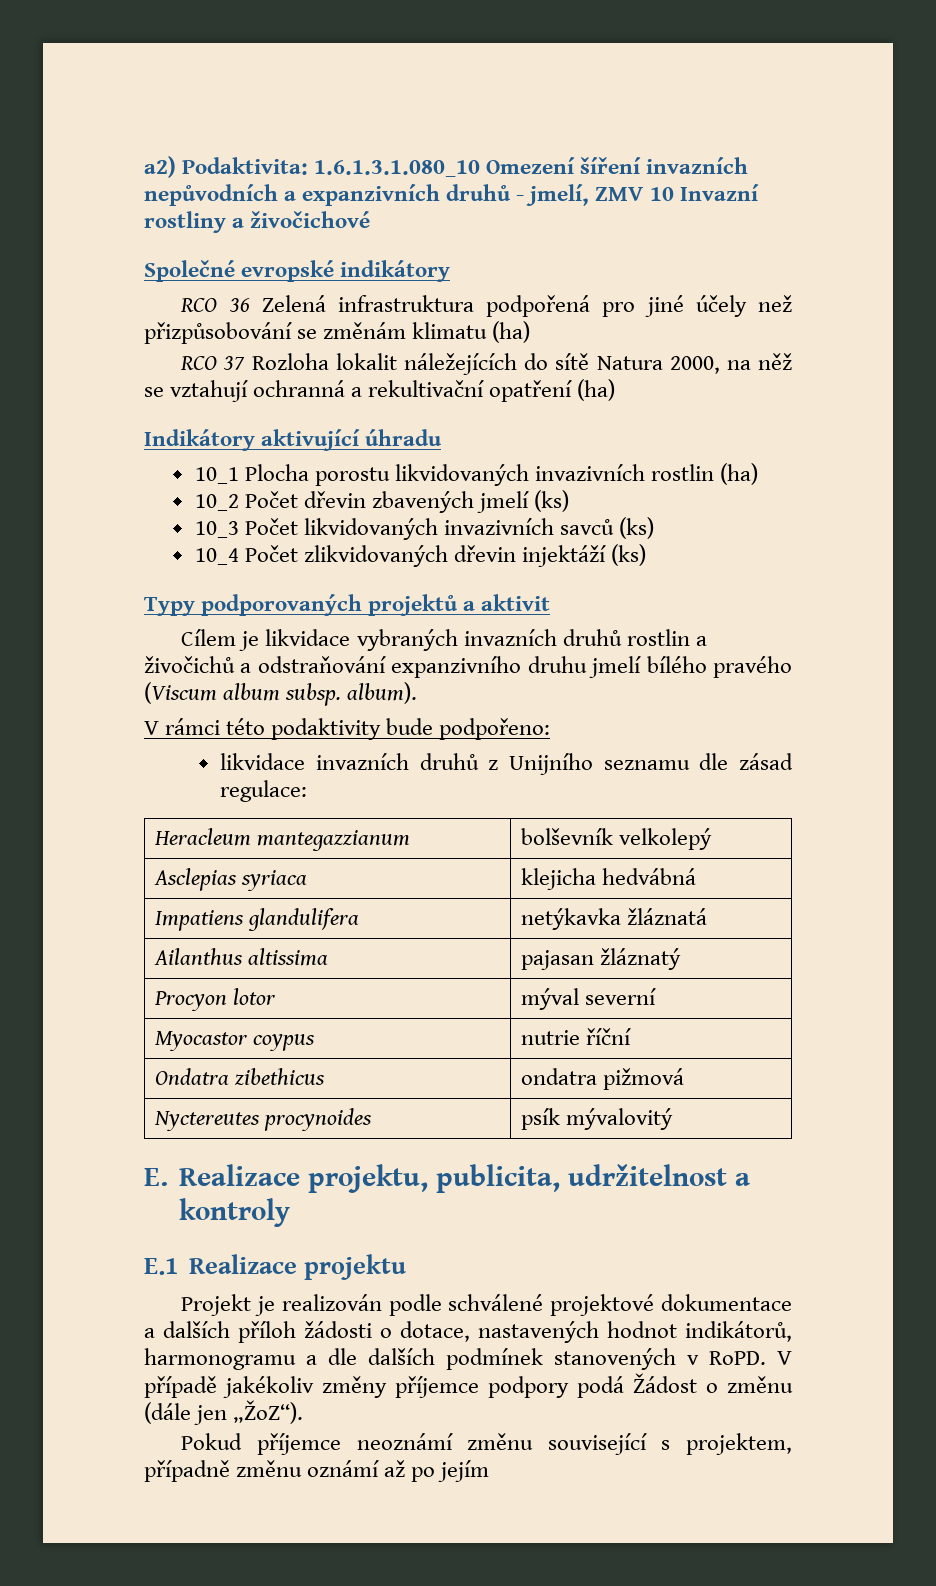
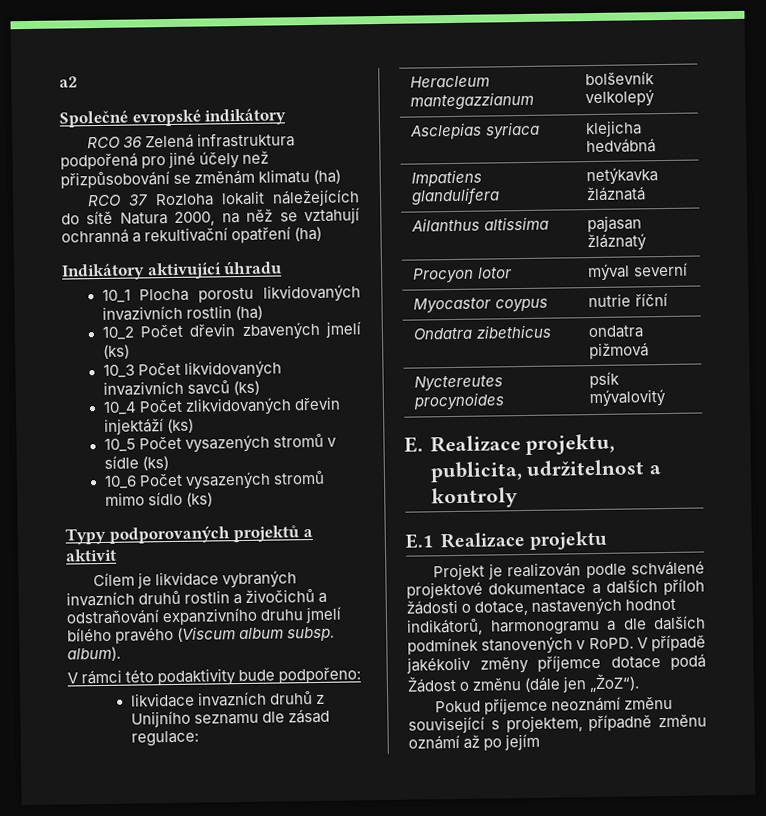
[144,156,749,178] [144,184,759,206] [144,211,371,233] a2) Podaktivita: 1.6.1.3.1.080_10 Omezení šíření invazních nepůvodních a expanzivních druhů - jmelí, ZMV 10 Invazní rostliny a živočichové -> [59,76,78,88] a2
(646, 555) none -> [103,433,337,453] [103,455,169,471] [103,470,325,490] [104,491,213,507] // 10_5 Počet vysazených stromů v sídle (ks) // 10_6 Počet vysazených stromů mimo sídlo (ks)
[488,1376,569,1398] podpory -> [610,656,661,669] dotace

